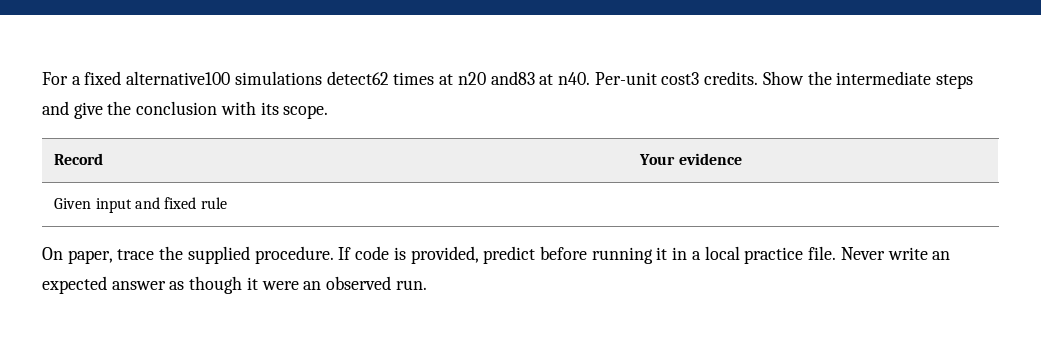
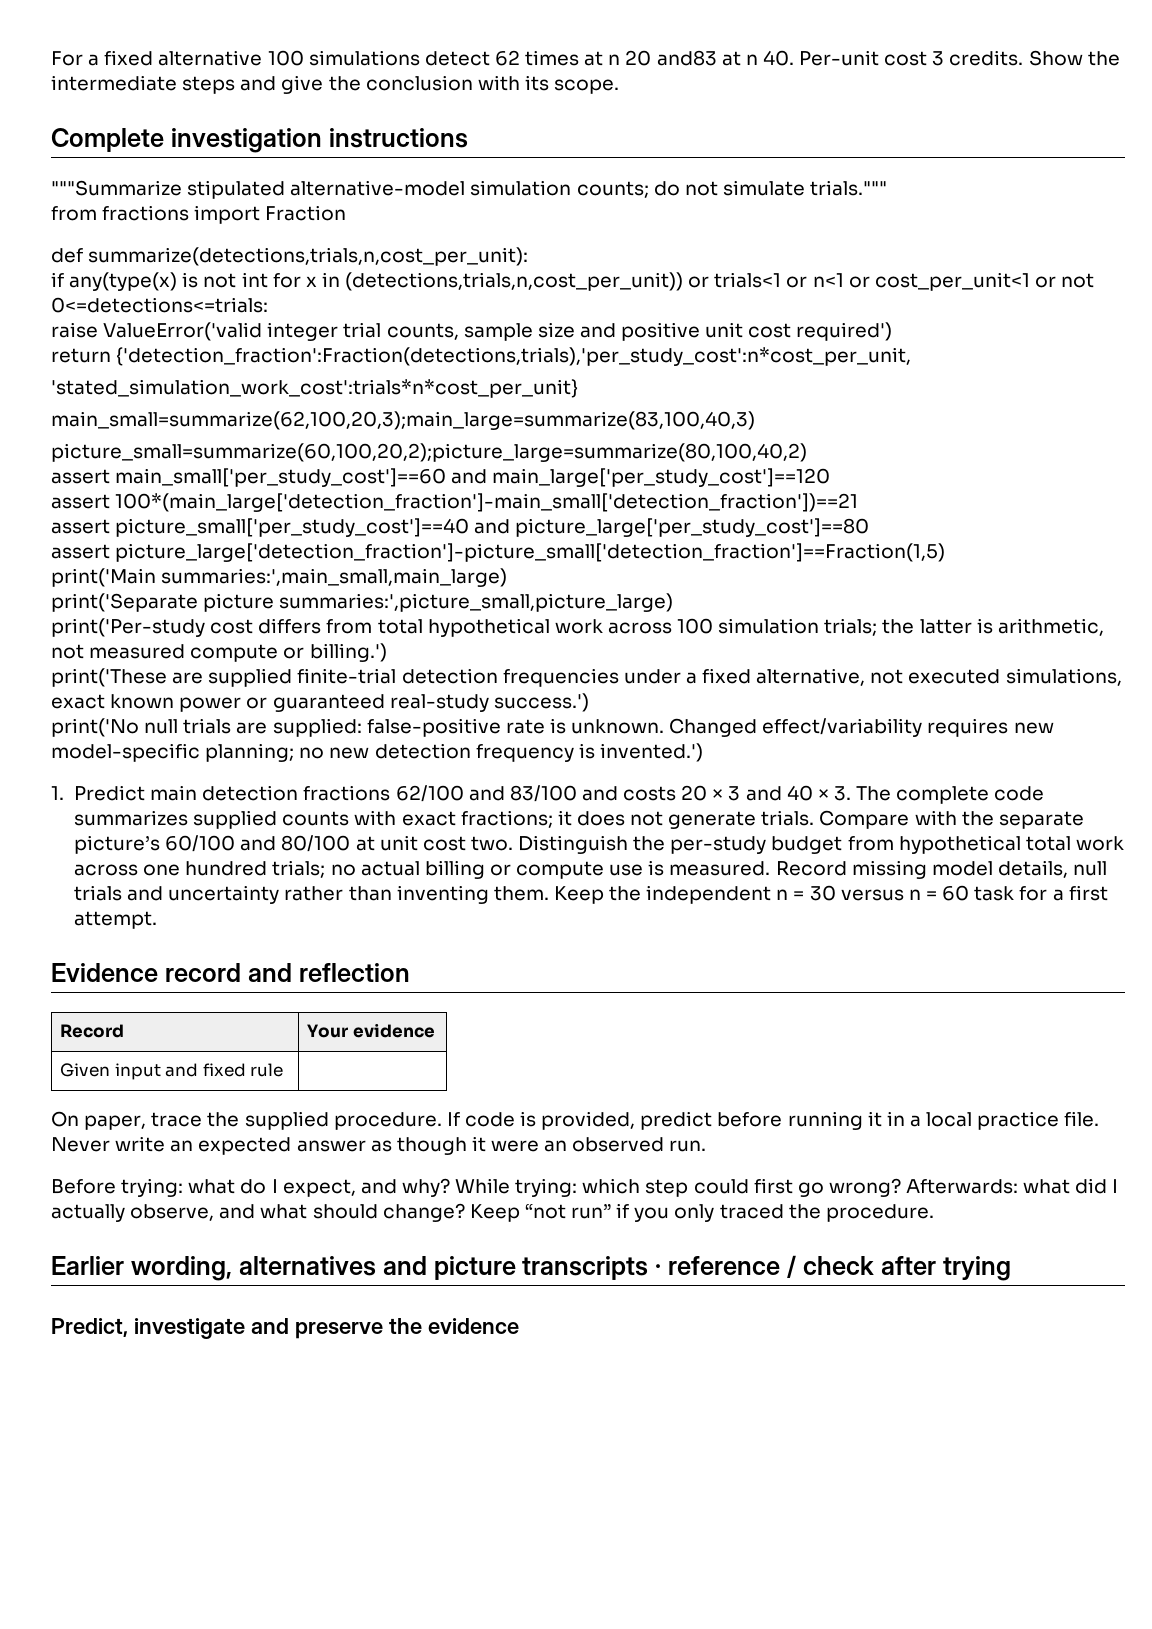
[126,71,700,85] alternative100 simulations detect62 times at n20 and83 at n40. Per-unit cost3 -> [158,50,945,66] alternative 100 simulations detect 62 times at n 20 and83 at n 40. Per-unit cost 3
(329, 112) none -> [51,128,468,153] [51,180,888,199] [51,205,347,224] [51,247,529,266] [51,272,1095,291] [51,297,268,313] [51,322,893,341] [51,347,912,366] [51,379,578,398] [51,411,755,430] [51,443,807,462] [51,468,831,487] [51,493,859,512] [51,518,870,537] [51,543,946,562] [51,568,508,587] [51,593,674,612] [51,618,1104,637] [51,643,387,662] [51,668,1122,687] [51,693,589,712] [51,718,1054,737] [51,743,703,762] [51,785,1045,804] [74,810,1084,829] [74,835,1124,854] [74,860,1108,879] [74,885,1108,904] [74,911,158,929] [51,963,410,982] // Complete investigation instructions // """Summarize stipulated alternative-model simulation counts; do not simulate trials.""" // from fractions import Fraction // def summarize(detections,trials,n,cost_per_unit): // if any(type(x) is not int for x in (detections,trials,n,cost_per_unit)) or trials<1 or n<1 or cost_per_unit<1 or not 0<=detections<=trials: // raise ValueError('valid integer trial counts, sample size and positive unit cost required') // return {'detection_fraction':Fraction(detections,trials),'per_study_cost':n*cost_per_unit, // 'stated_simulation_work_cost':trials*n*cost_per_unit} // main_small=summarize(62,100,20,3);main_large=summarize(83,100,40,3) // picture_small=summarize(60,100,20,2);picture_large=summarize(80,100,40,2) // assert main_small['per_study_cost']==60 and main_large['per_study_cost']==120 // assert 100*(main_large['detection_fraction']-main_small['detection_fraction'])==21 // assert picture_small['per_study_cost']==40 and picture_large['per_study_cost']==80 // assert picture_large['detection_fraction']-picture_small['detection_fraction']==Fraction(1,5) // print('Main summaries:',main_small,main_large) // print('Separate picture summaries:',picture_small,picture_large) // print('Per-study cost differs from total hypothetical work across 100 simulation trials; the latter is arithmetic, not measured compute or billing.') // print('These are supplied finite-trial detection frequencies under a fixed alternative, not executed simulations, exact known power or guaranteed real-study success.') // print('No null trials are supplied: false-positive rate is unknown. Changed effect/variability requires new model-specific planning; no new detection frequency is invented.') // 1. Predict main detection fractions 62/100 and 83/100 and costs 20 × 3 and 40 × 3. The complete code summarizes supplied counts with exact fractions; it does not generate trials. Compare with the separate picture’s 60/100 and 80/100 at unit cost two. Distinguish the per-study budget from hypothetical total work across one hundred trials; no actual billing or compute use is measured. Record missing model details, null trials and uncertainty rather than inventing them. Keep the independent n = 30 versus n = 60 task for a first attempt. // Evidence record and reflection
(427, 285) none -> [51,1178,1119,1197] [51,1203,934,1222] [51,1255,1011,1281] [51,1318,519,1339] // Before trying: what do I expect, and why? While trying: which step could first go wrong? Afterwards: what did I actually observe, and what should change? Keep “not run” if you only traced the procedure. // Earlier wording, alternatives and picture transcripts · reference / check after trying // Predict, investigate and preserve the evidence

